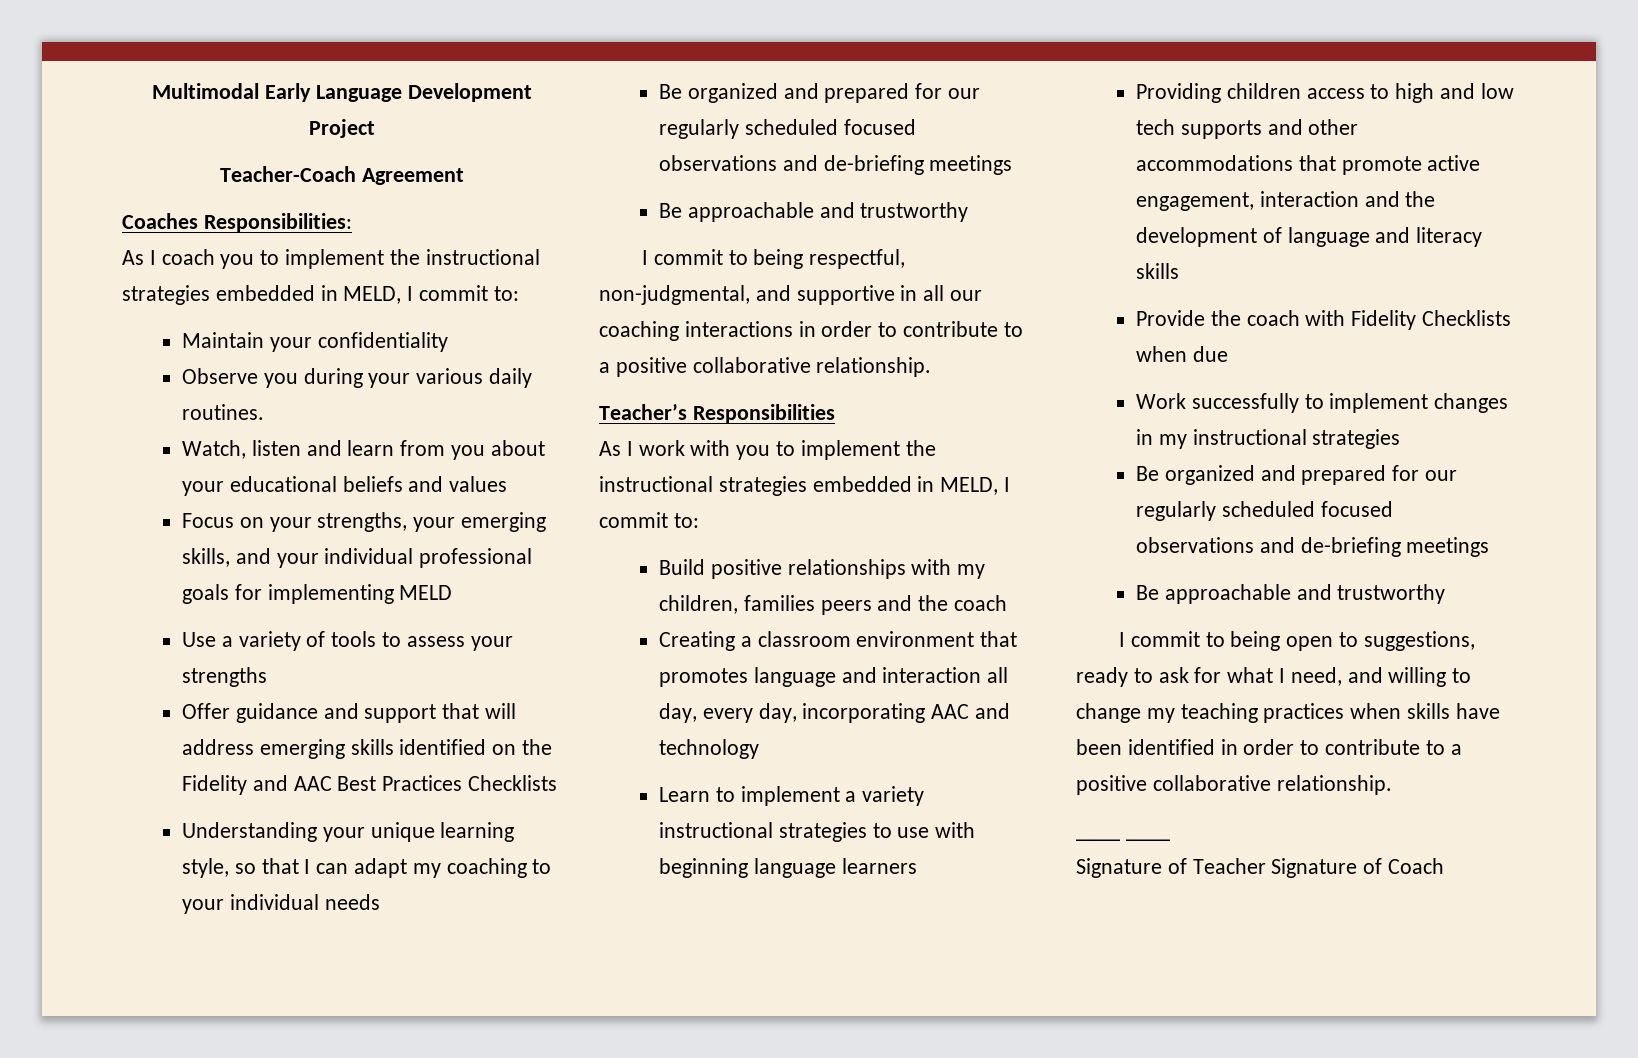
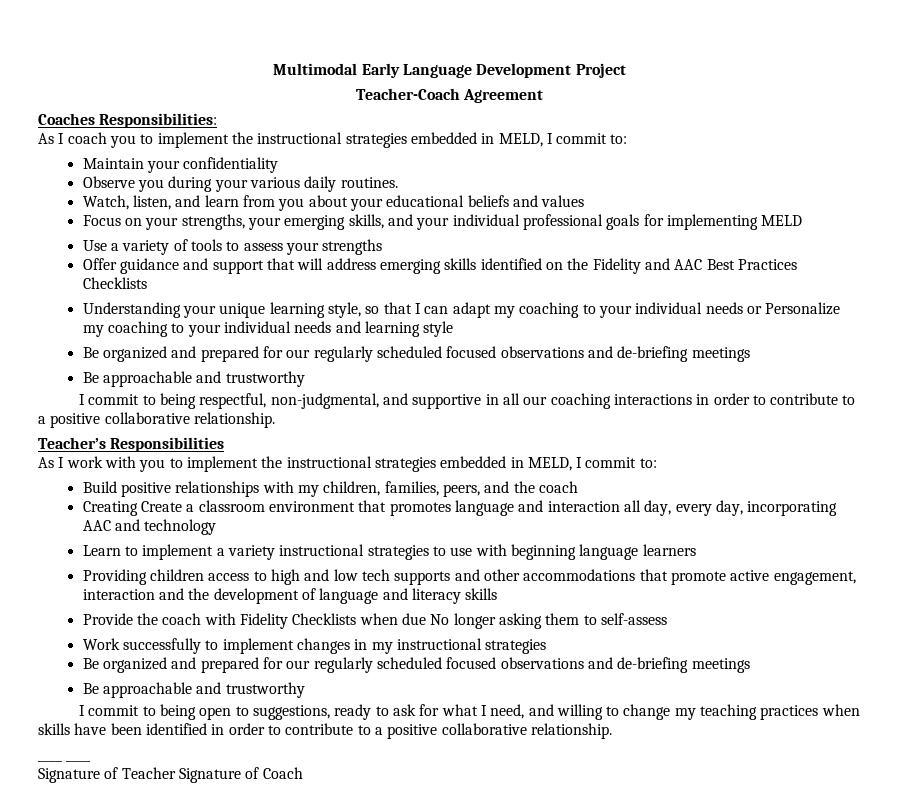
[251,440,301,456] listen -> [133,195,172,210] listen,
(380, 902) none -> [746,302,841,315] [82,321,454,337] or Personalize my coaching to your individual needs and learning style
[743,595,872,615] families peers -> [384,481,480,497] families, peers,
(735, 641) none -> [141,501,183,512] Create
(1228, 354) none -> [430,613,667,629] No longer asking them to self-assess

